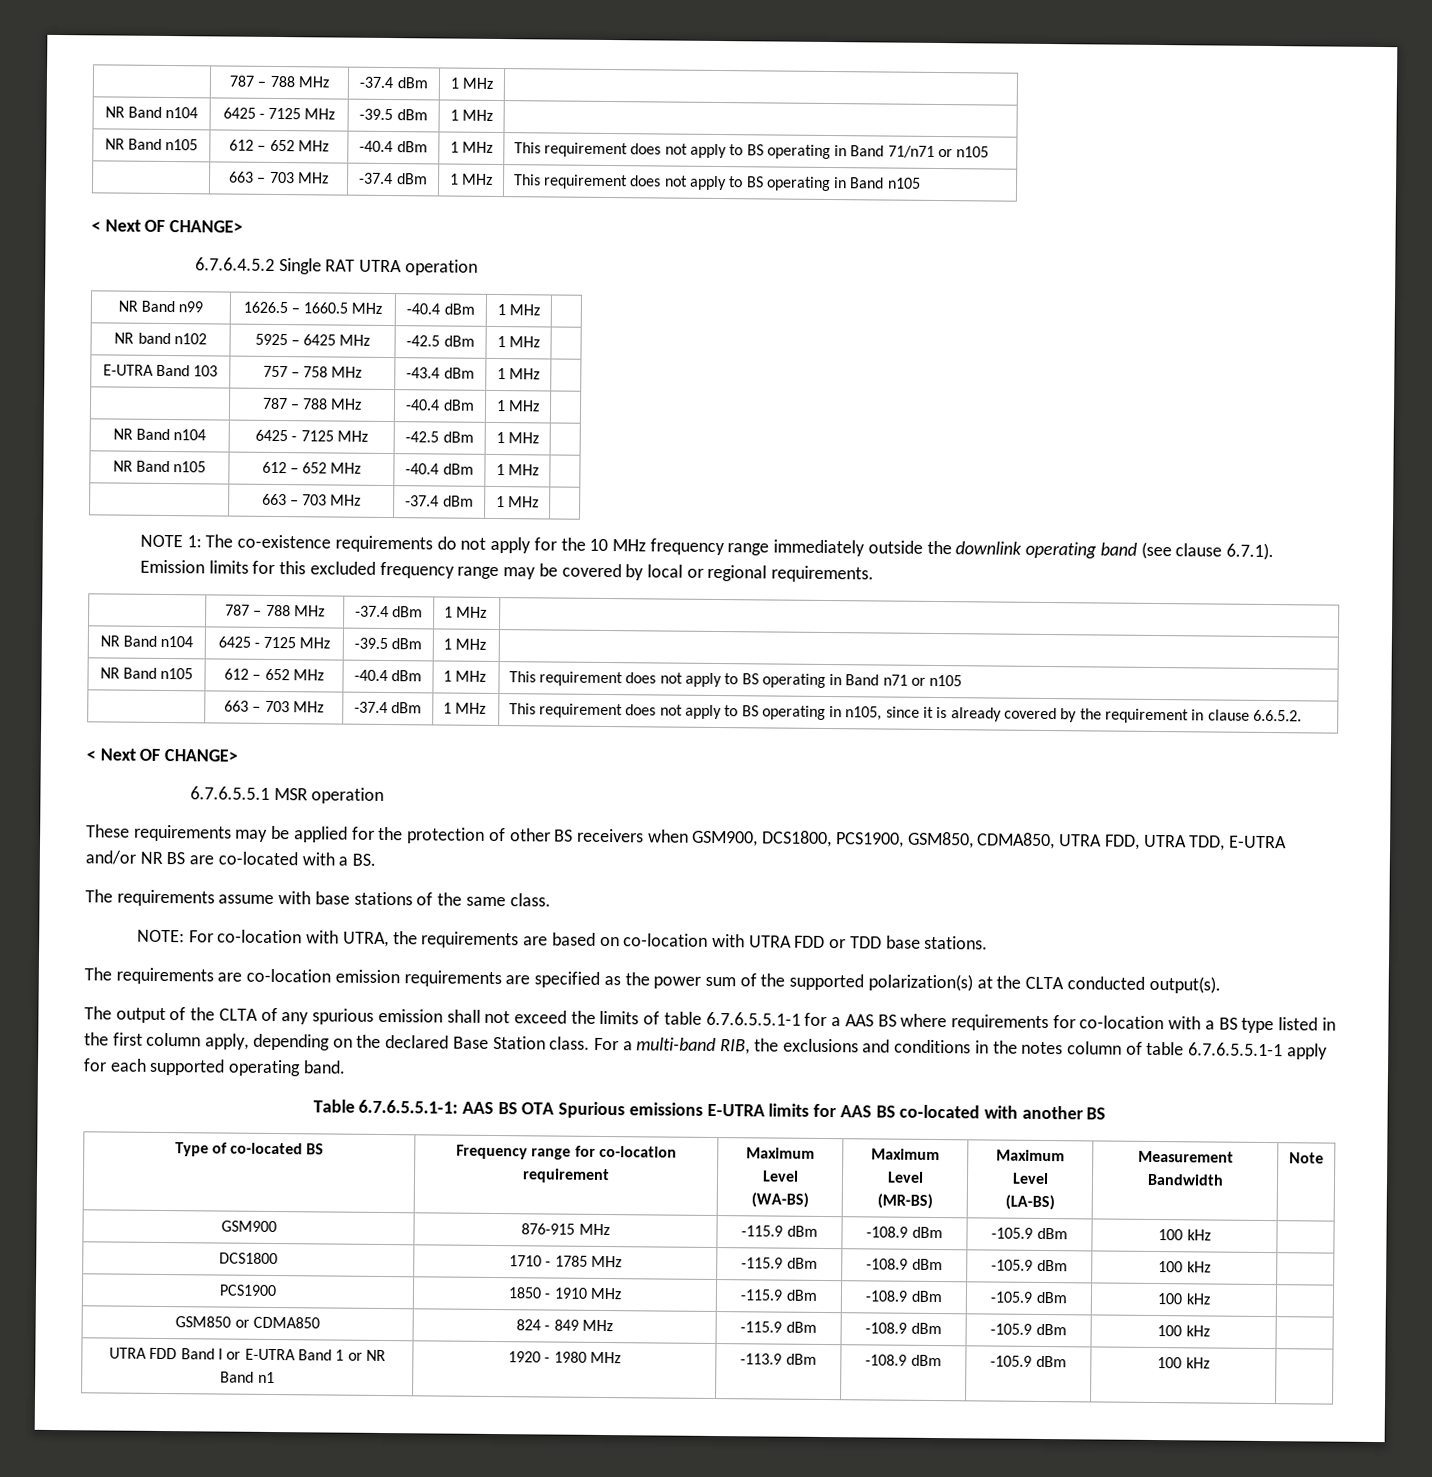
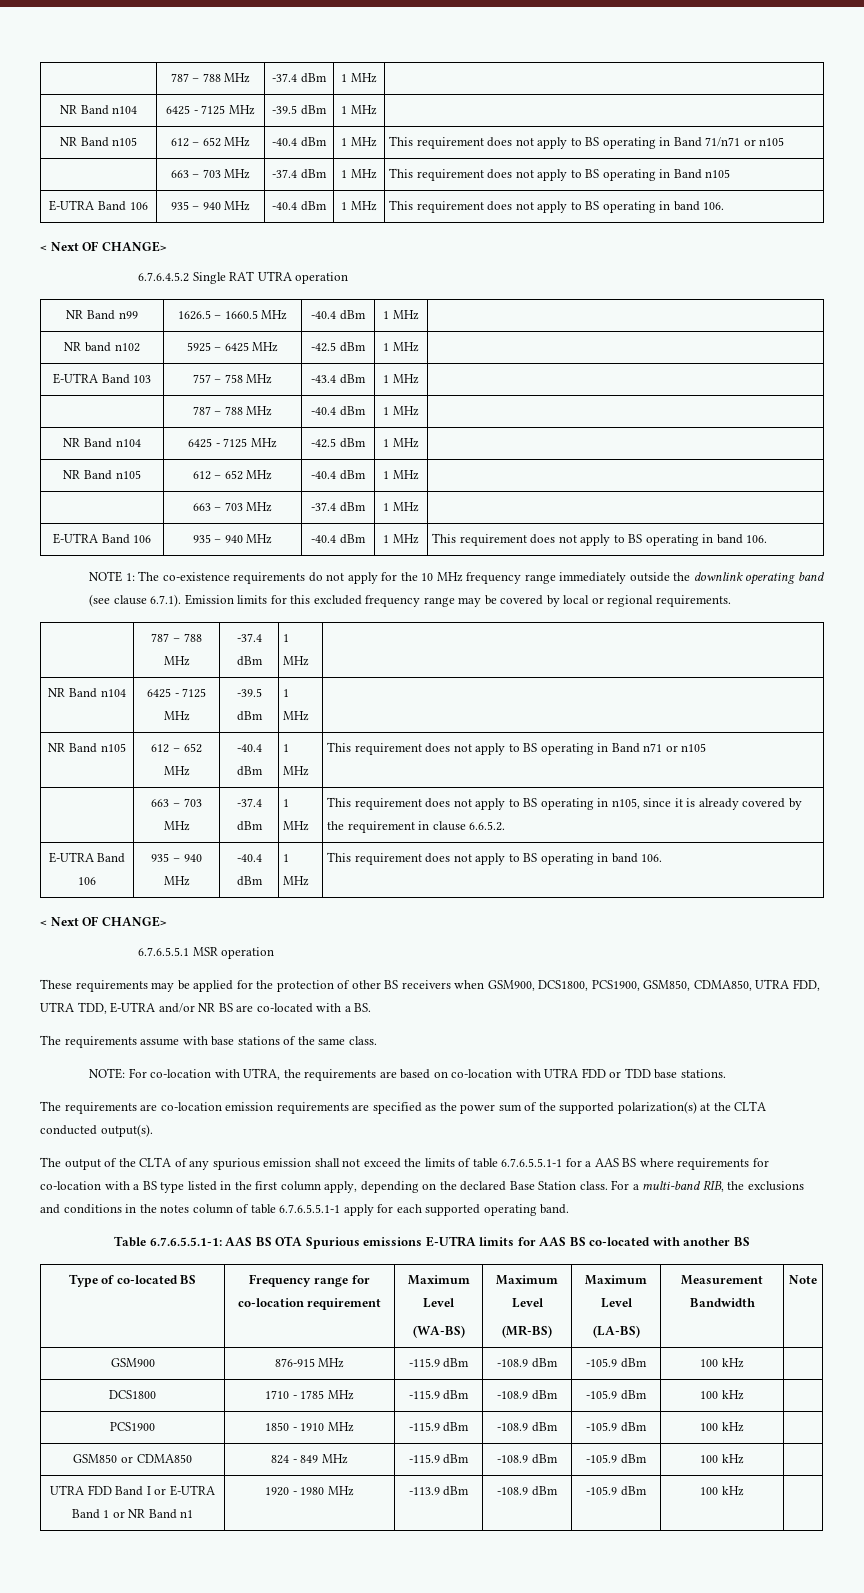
(921, 183) none -> [49,200,148,211] [170,201,251,211] [272,201,327,211] [341,201,377,211] [389,200,725,213] // E-UTRA Band 106 | 935 – 940 MHz | -40.4 dBm | 1 MHz | This requirement does not apply to BS operating in band 106.
(540, 502) none -> [52,533,152,544] [192,534,273,544] [311,534,366,544] [383,534,419,544] [432,533,768,546] // E-UTRA Band 106 | 935 – 940 MHz | -40.4 dBm | 1 MHz | This requirement does not apply to BS operating in band 106.
(1302, 715) none -> [48,852,126,863] [78,877,96,885] [151,853,202,862] [163,876,190,886] [236,854,262,862] [236,876,263,886] [283,854,290,862] [283,876,310,886] [327,852,663,865] // E-UTRA Band 106 | 935 – 940 MHz | -40.4 dBm | 1 MHz | This requirement does not apply to BS operating in band 106.

